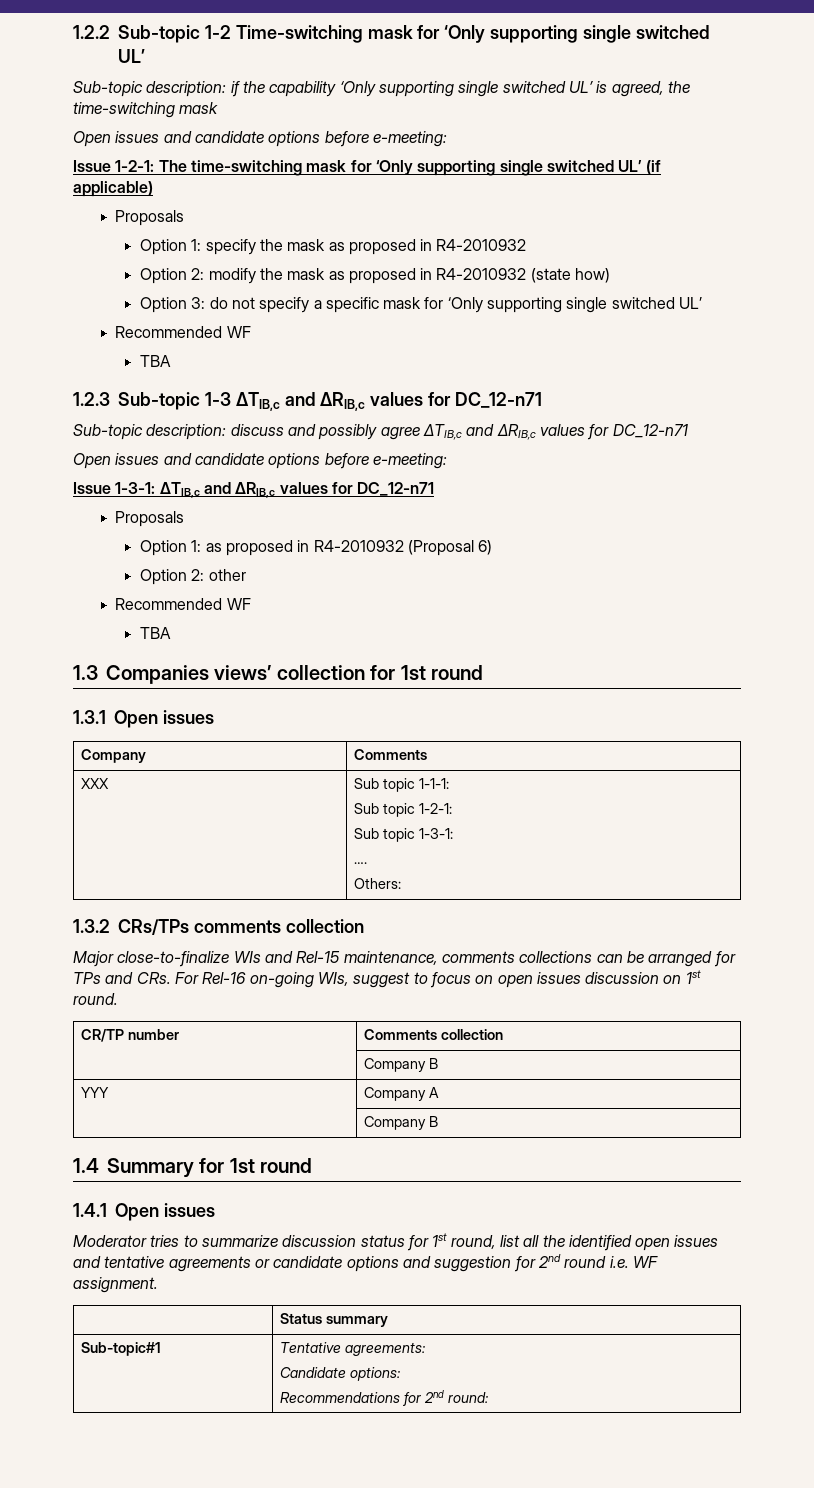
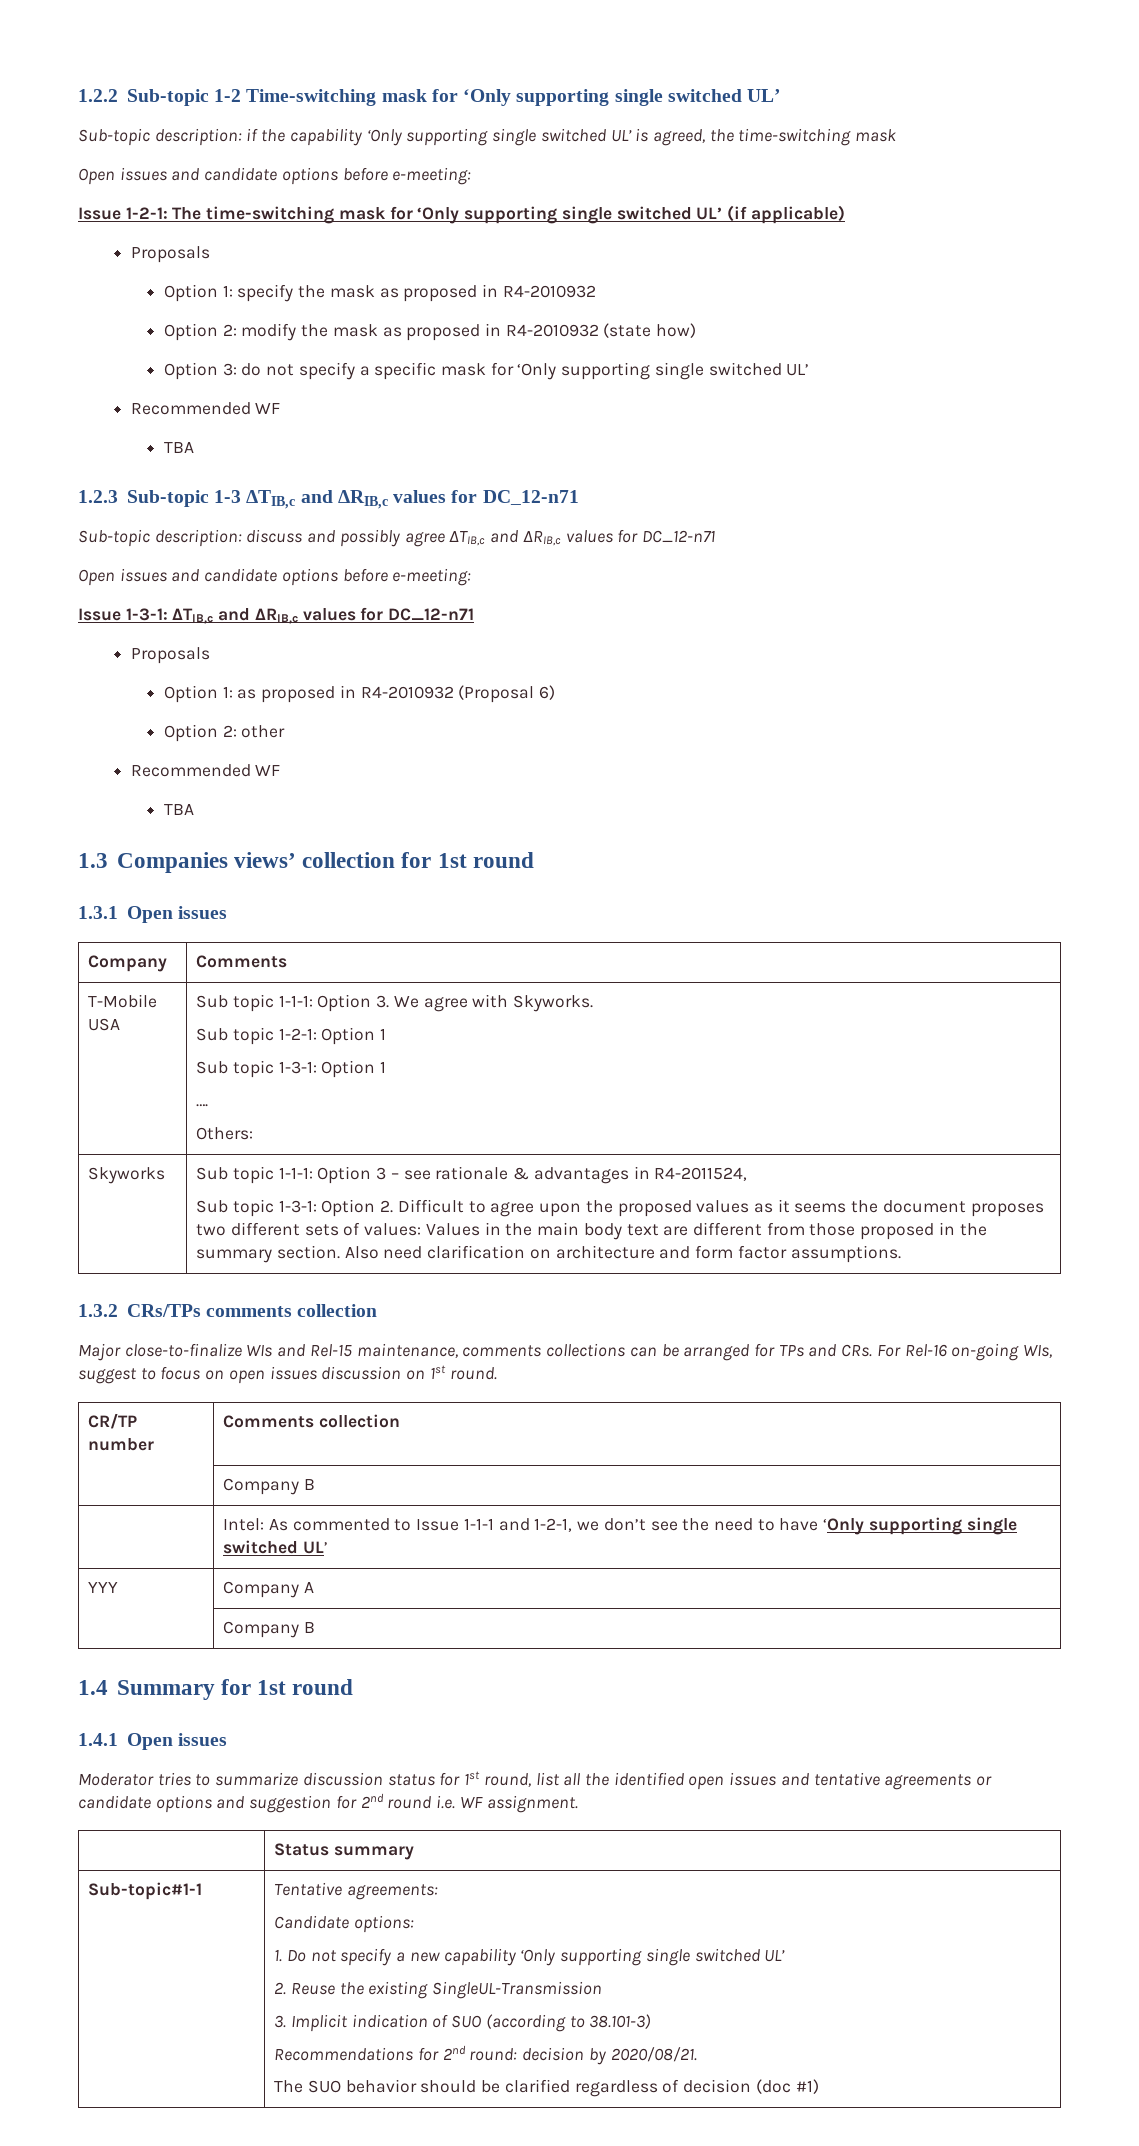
[81,778,110,789] [354,778,450,792] XXX | Sub topic 1-1-1: -> [88,994,158,1008] [88,1018,121,1031] [196,994,594,1012] T-Mobile USA | Sub topic 1-1-1: Option 3. We agree with Skyworks.
[354,828,454,842] // Sub topic 1-3-1: -> [321,1027,387,1045] [196,1060,387,1078] Option 1 // Sub topic 1-3-1: Option 1
(402, 883) none -> [88,1167,166,1184] [196,1166,748,1184] [196,1199,1044,1217] [196,1222,987,1240] [196,1245,901,1263] // Skyworks | Sub topic 1-1-1: Option 3 – see rationale & advantages in R4-2011524, // Sub topic 1-3-1: Option 2. Difficult to agree upon the proposed values as it seems the document proposes two different sets of values: Values in the main body text are different from those proposed in the summary section. Also need clarification on architecture and form factor assumptions.
(439, 1063) none -> [223,1517,1017,1535] [223,1540,329,1554] // | Intel: As commented to Issue 1-1-1 and 1-2-1, we don’t see the need to have ‘Only supporting single switched UL’
[81,1342,162,1356] Sub-topic#1 -> [88,1882,203,1900] Sub-topic#1-1
[280,1390,489,1406] Recommendations for 2nd round: -> [274,1948,786,1966] [274,1981,603,1999] [274,2014,652,2032] [274,2045,697,2065] [274,2079,819,2097] 1. Do not specify a new capability ‘Only supporting single switched UL’ // 2. Reuse the existing SingleUL-Transmission // 3. Implicit indication of SUO (according to 38.101-3) // Recommendations for 2nd round: decision by 2020/08/21. // The SUO behavior should be clarified regardless of decision (doc #1)

